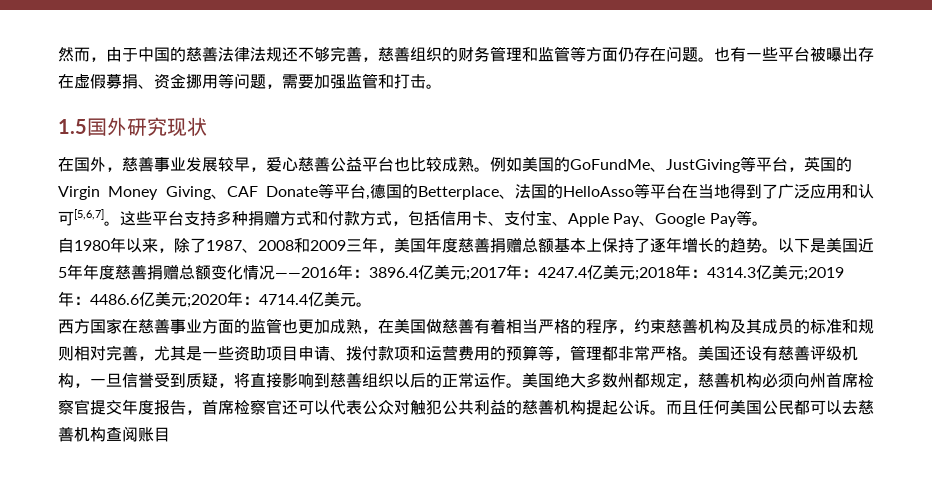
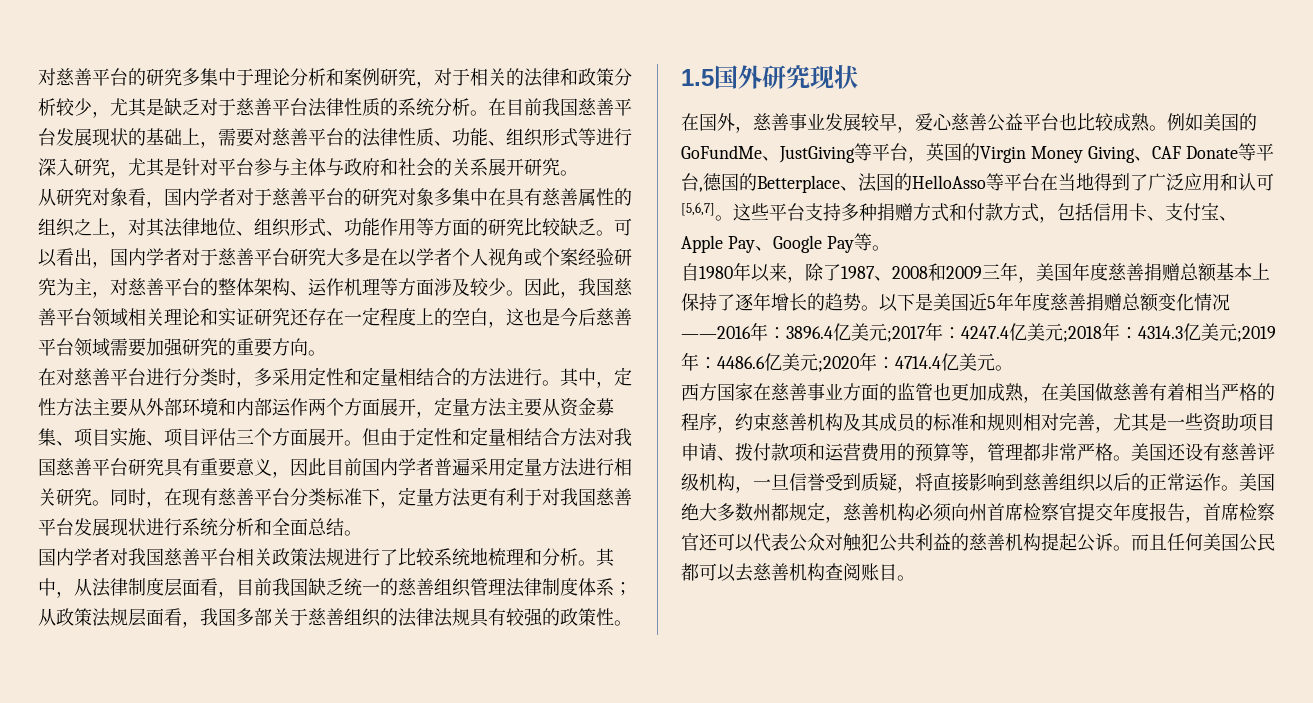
[58,46,874,62] [58,73,426,89] 然而，由于中国的慈善法律法规还不够完善，慈善组织的财务管理和监管等方面仍存在问题。也有一些平台被曝出存在虚假募捐、资金挪用等问题，需要加强监管和打击 -> [38,68,632,88] [38,98,632,118] [38,128,632,148] [38,158,578,178] [38,188,632,208] [38,218,632,238] [38,248,632,268] [38,278,633,298] [38,307,632,328] [38,338,326,357] [38,367,632,388] [38,397,614,418] [38,427,632,447] [38,457,632,478] [38,487,632,508] [38,518,362,536] [38,548,615,567] [38,578,632,598] [38,608,614,628] 对慈善平台的研究多集中于理论分析和案例研究，对于相关的法律和政策分析较少，尤其是缺乏对于慈善平台法律性质的系统分析。在目前我国慈善平台发展现状的基础上，需要对慈善平台的法律性质、功能、组织形式等进行深入研究，尤其是针对平台参与主体与政府和社会的关系展开研究。 // 从研究对象看，国内学者对于慈善平台的研究对象多集中在具有慈善属性的组织之上，对其法律地位、组织形式、功能作用等方面的研究比较缺乏。可以看出，国内学者对于慈善平台研究大多是在以学者个人视角或个案经验研究为主，对慈善平台的整体架构、运作机理等方面涉及较少。因此，我国慈善平台领域相关理论和实证研究还存在一定程度上的空白，这也是今后慈善平台领域需要加强研究的重要方向。 // 在对慈善平台进行分类时，多采用定性和定量相结合的方法进行。其中，定性方法主要从外部环境和内部运作两个方面展开，定量方法主要从资金募集、项目实施、项目评估三个方面展开。但由于定性和定量相结合方法对我国慈善平台研究具有重要意义，因此目前国内学者普遍采用定量方法进行相关研究。同时，在现有慈善平台分类标准下，定量方法更有利于对我国慈善平台发展现状进行系统分析和全面总结。 // 国内学者对我国慈善平台相关政策法规进行了比较系统地梳理和分析。其中，从法律制度层面看，目前我国缺乏统一的慈善组织管理法律制度体系；从政策法规层面看，我国多部关于慈善组织的法律法规具有较强的政策性
(170, 434) none -> [897,575,915,581] 。

